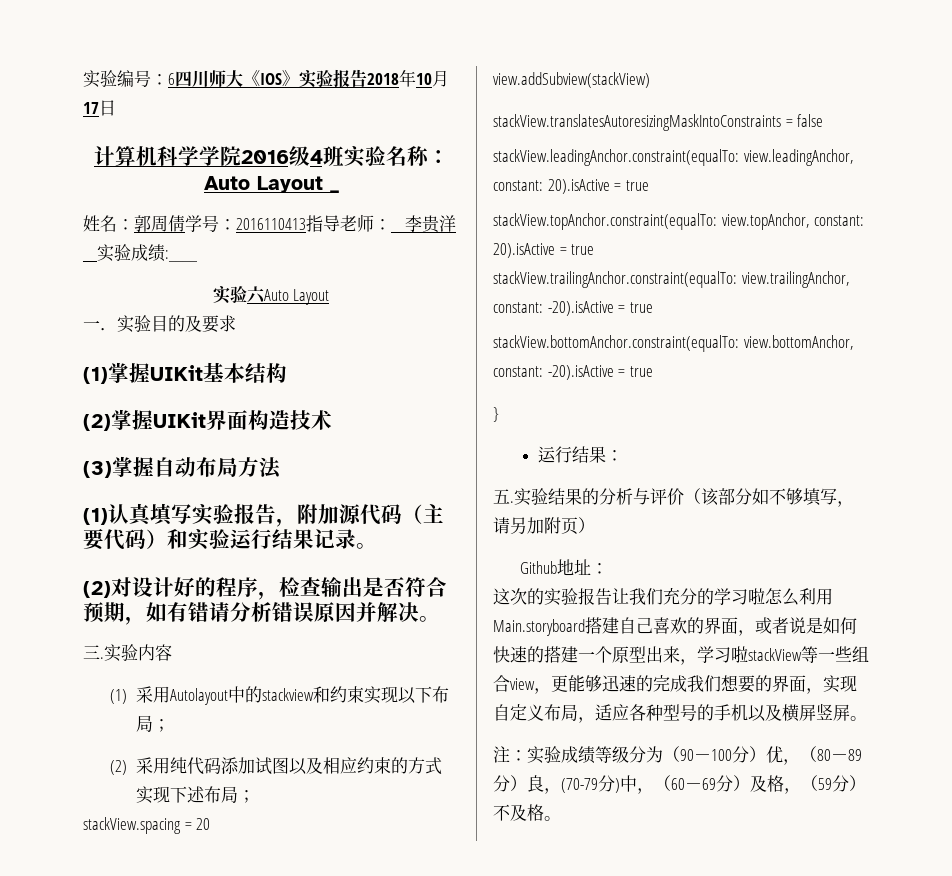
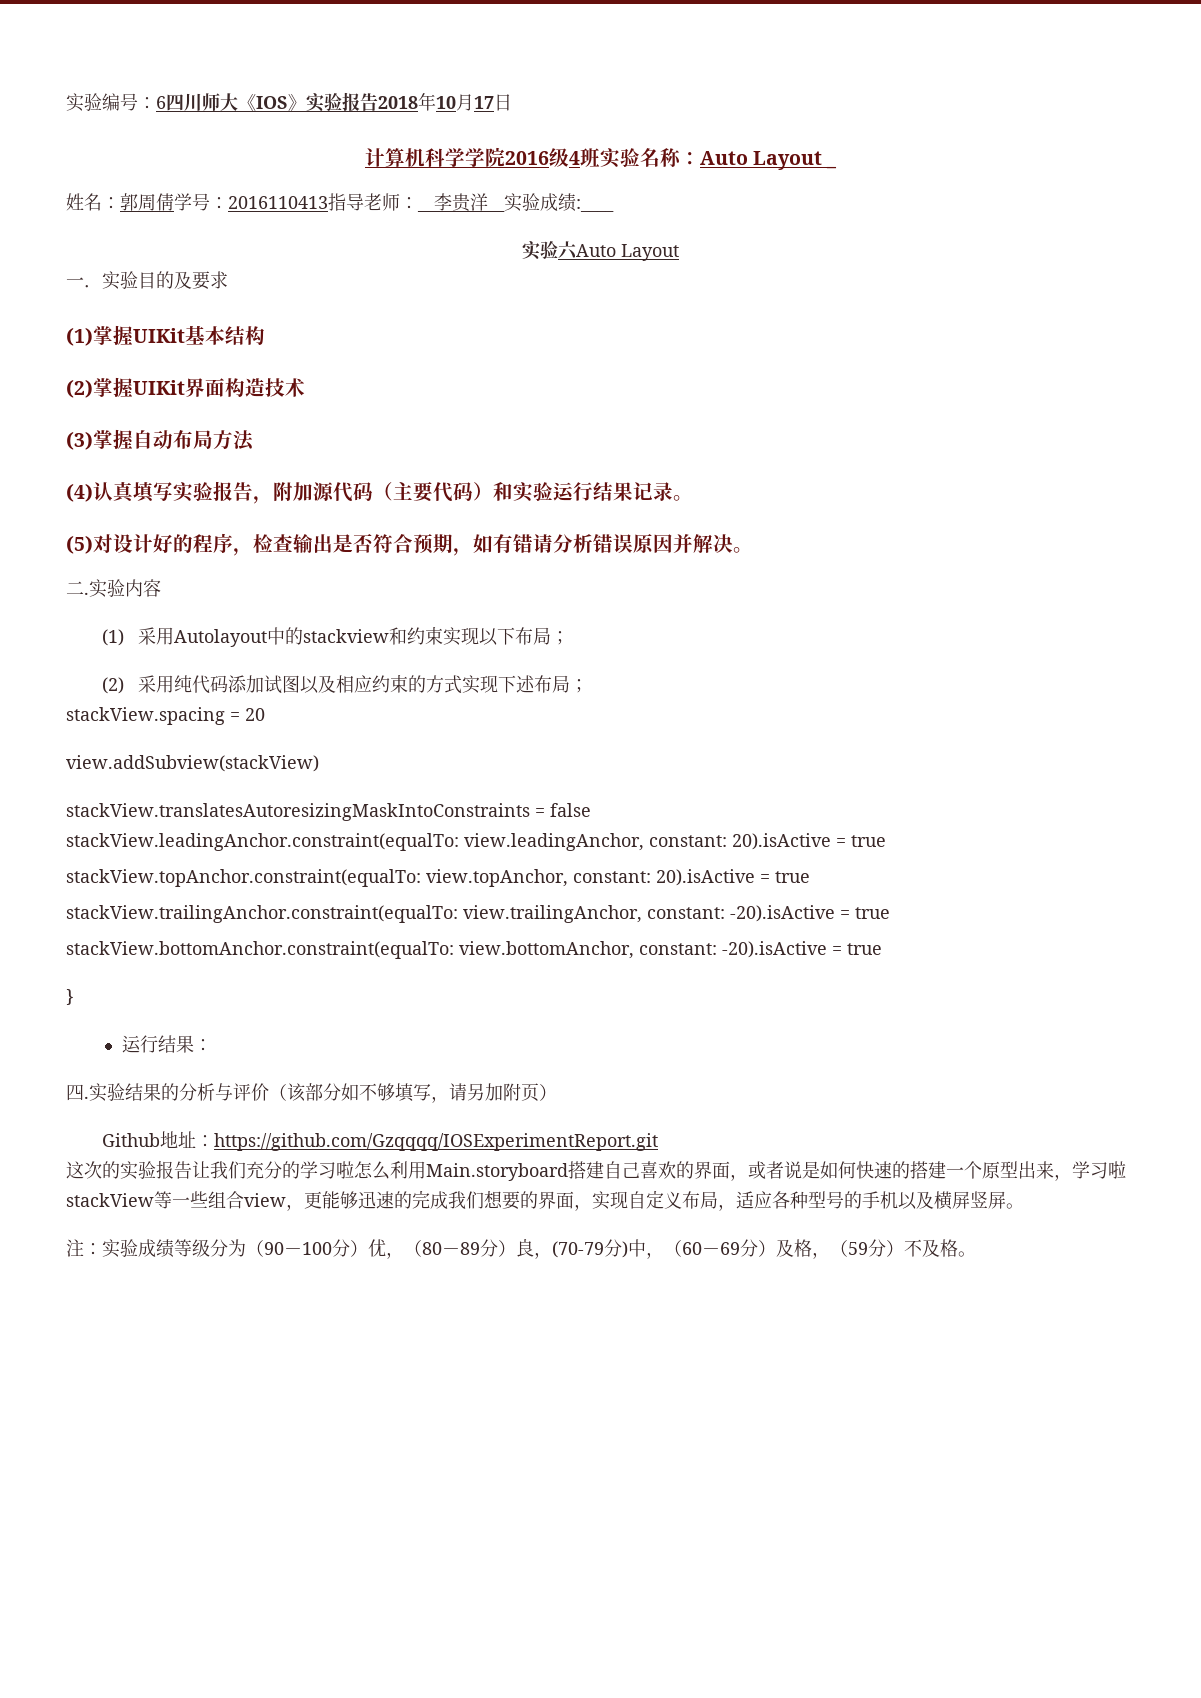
[83,508,108,525] (1) -> [66,483,93,502] (4)
[83,581,111,598] (2) -> [66,535,93,554] (5)
[83,645,100,659] 三 -> [66,581,84,595] 二
[493,489,510,504] 五 -> [66,1084,84,1101] 四
(608, 568) none -> [213,1133,658,1151] https://github.com/Gzqqqq/IOSExperimentReport.git

